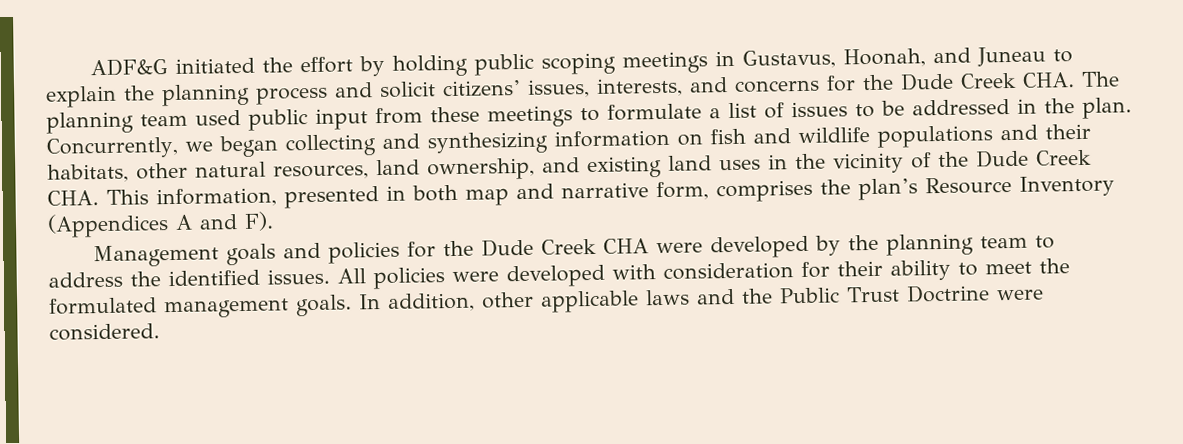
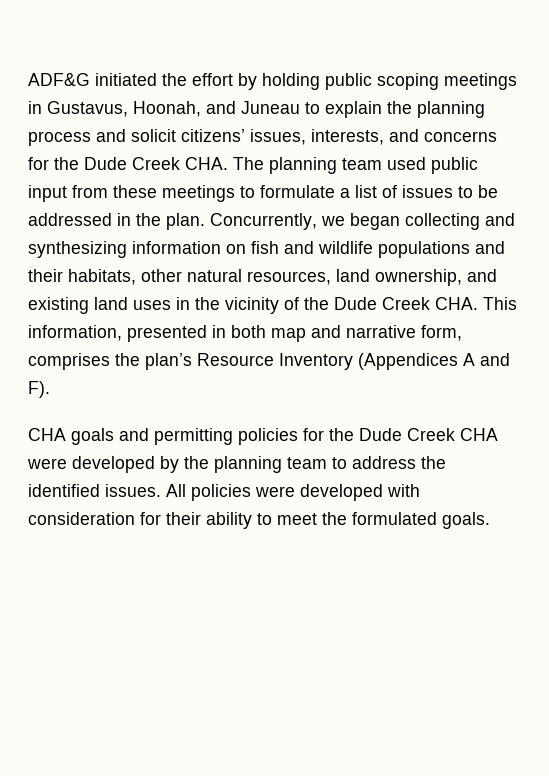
[92,244,219,268] Management -> [28,428,66,441] CHA
(321, 250) none -> [154,428,233,445] permitting
[164,284,1044,319] [49,323,160,341] management goals. In addition, other applicable laws and the Public Trust Doctrine were considered. -> [442,512,490,529] goals.

